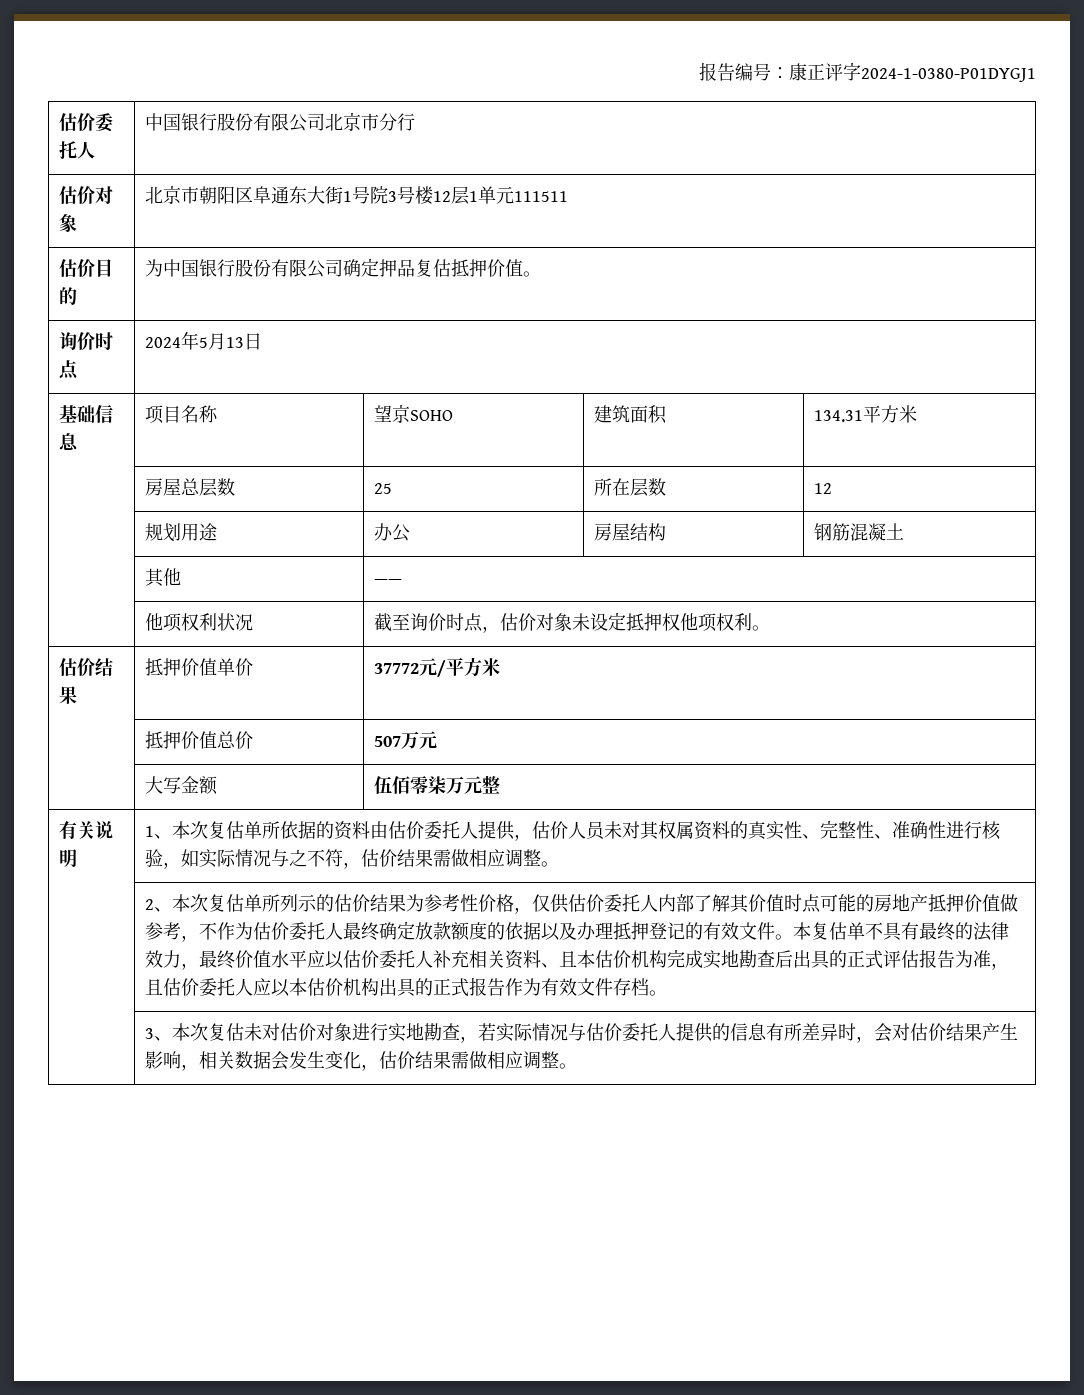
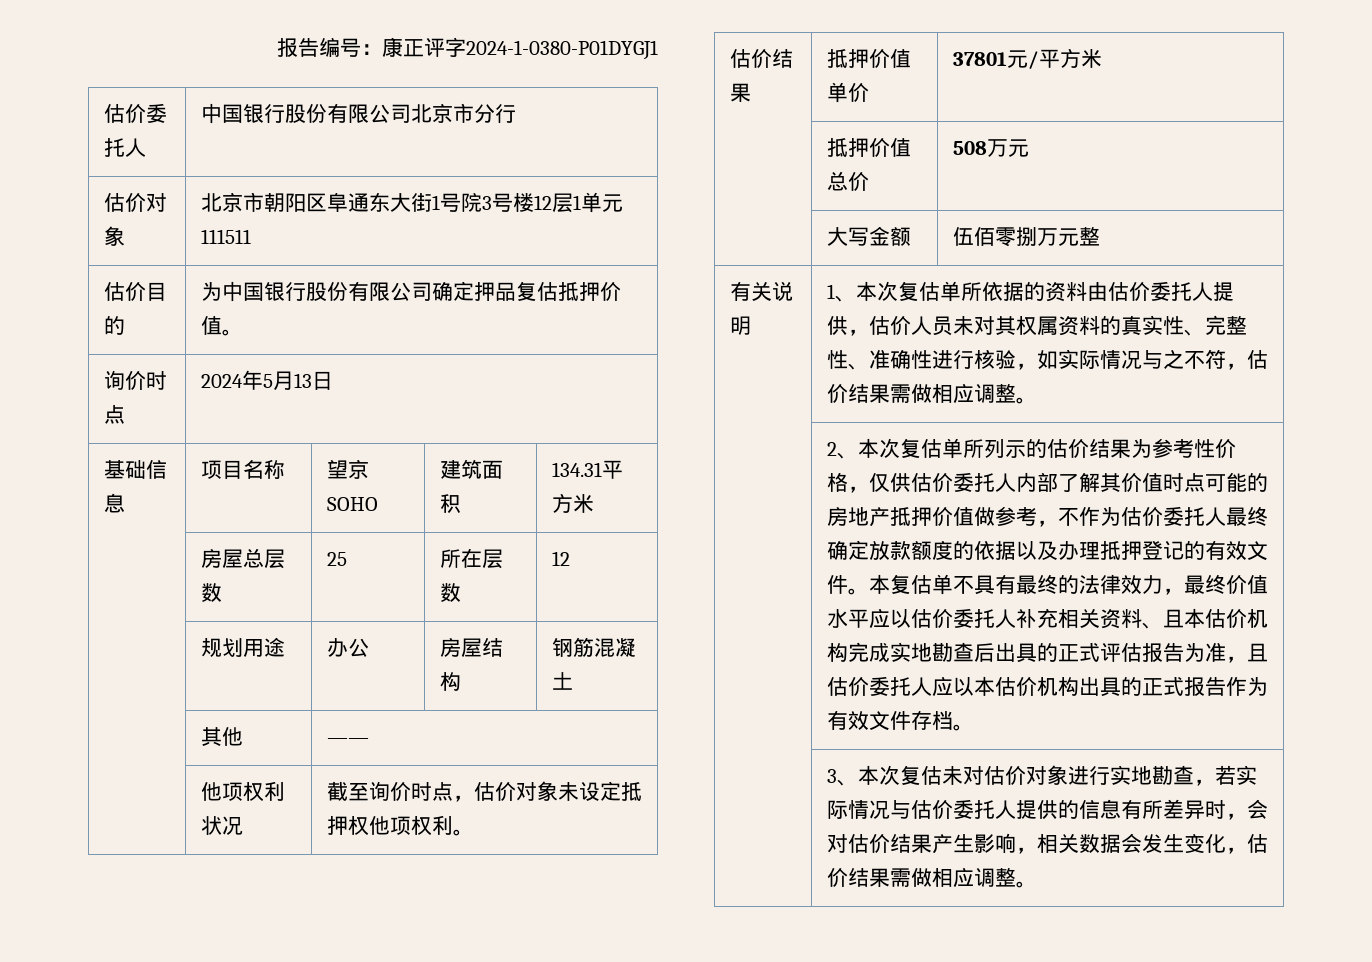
[373,663,419,674] 37772 -> [952,52,1007,66] 37801
[373,736,401,747] 507 -> [952,141,987,155] 508
[427,775,446,794] 柒 -> [1015,226,1037,246] 捌

